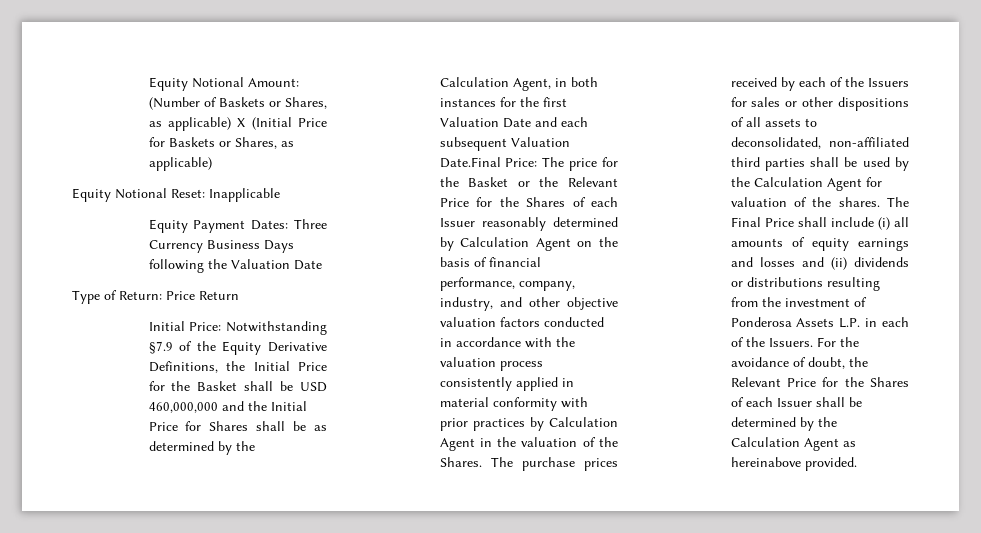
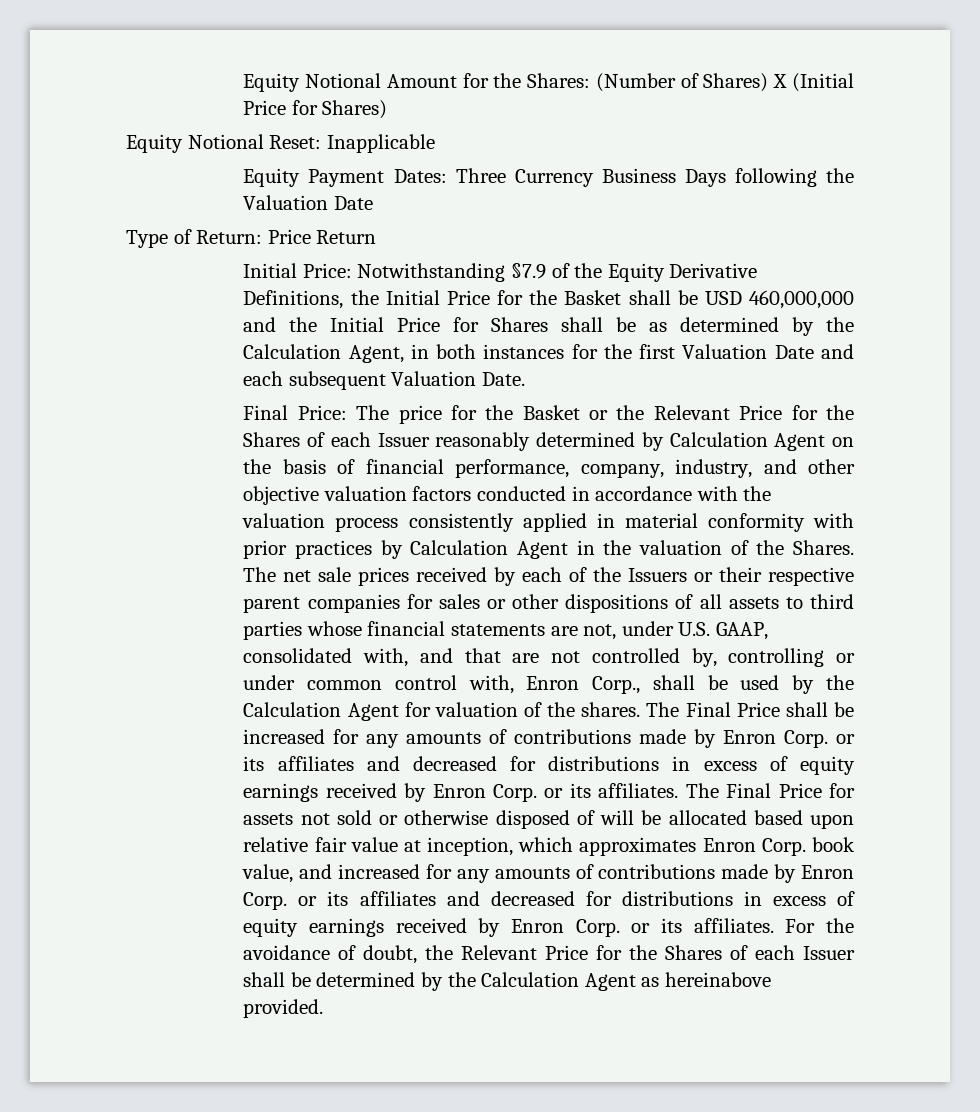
[148,77,299,91] [148,97,327,110] [148,117,327,131] [148,137,294,149] [148,157,212,171] Equity Notional Amount: (Number of Baskets or Shares, as applicable) X (Initial Price for Baskets or Shares, as applicable) -> [243,73,854,92] [243,100,388,119] Equity Notional Amount for the Shares: (Number of Shares) X (Initial Price for Shares)
[439,157,501,168] Date.Final -> [481,372,525,386] [243,405,289,420] Date. // Final
[521,457,575,471] purchase -> [283,567,352,582] net sale
(909, 82) none -> [694,567,854,586] [243,594,400,613] or their respective parent companies
[730,137,909,149] [730,157,805,171] deconsolidated, non-affiliated third parties -> [810,594,855,609] [243,621,768,640] [243,648,855,667] [243,675,641,694] third parties whose financial statements are not, under U.S. GAAP, consolidated with, and that are not controlled by, controlling or under common control with, Enron Corp.,
[830,217,909,230] [730,237,909,251] [730,257,909,270] [730,277,880,291] [730,297,867,307] [730,317,909,328] [730,337,813,347] include (i) all amounts of equity earnings and losses and (ii) dividends or distributions resulting from the investment of Ponderosa Assets L.P. in each of the Issuers. -> [834,702,855,717] [243,729,856,748] [243,756,856,775] [243,783,855,802] [243,810,855,829] [243,837,856,856] [242,864,854,883] [243,891,855,910] [243,918,774,937] be increased for any amounts of contributions made by Enron Corp. or its affiliates and decreased for distributions in excess of equity earnings received by Enron Corp. or its affiliates. The Final Price for assets not sold or otherwise disposed of will be allocated based upon relative fair value at inception, which approximates Enron Corp. book value, and increased for any amounts of contributions made by Enron Corp. or its affiliates and decreased for distributions in excess of equity earnings received by Enron Corp. or its affiliates.

